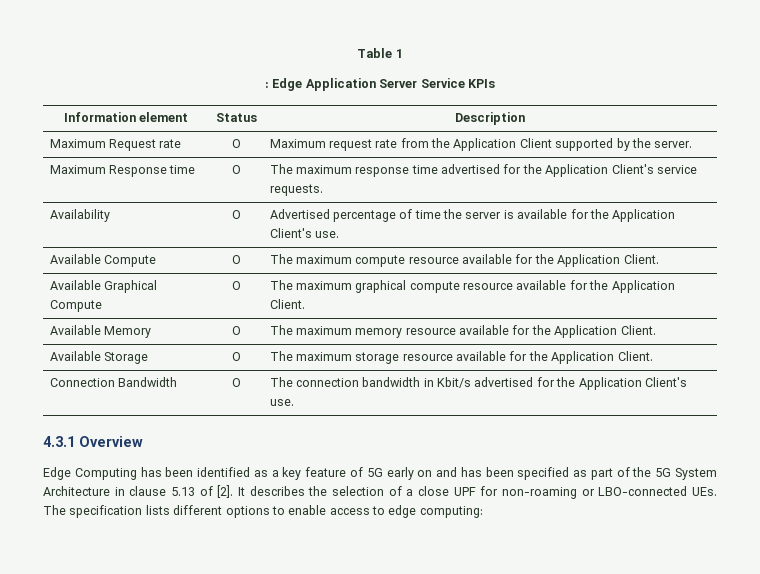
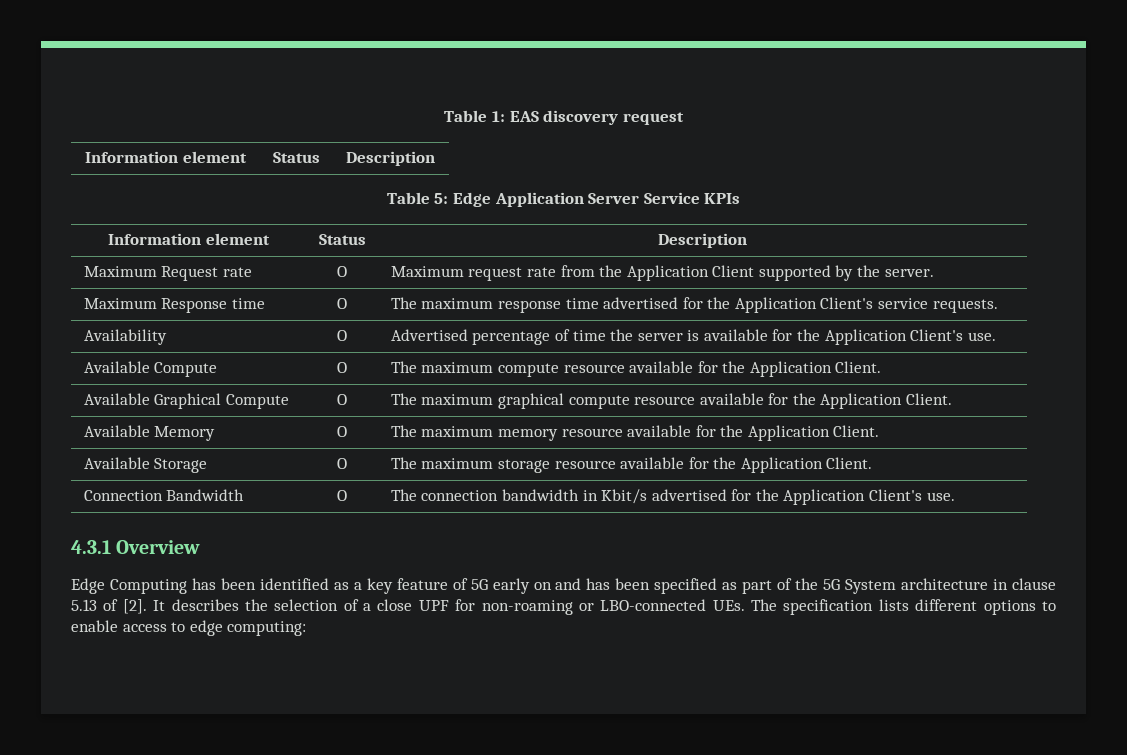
[357,48,403,58] [265,82,270,88] Table 1 // : -> [444,110,684,125] [85,151,247,163] [272,152,320,163] [346,151,435,166] [386,192,449,204] Table 1: EAS discovery request // Information element | Status | Description // Table 5:
[43,486,110,496] Architecture -> [901,578,989,590] architecture

